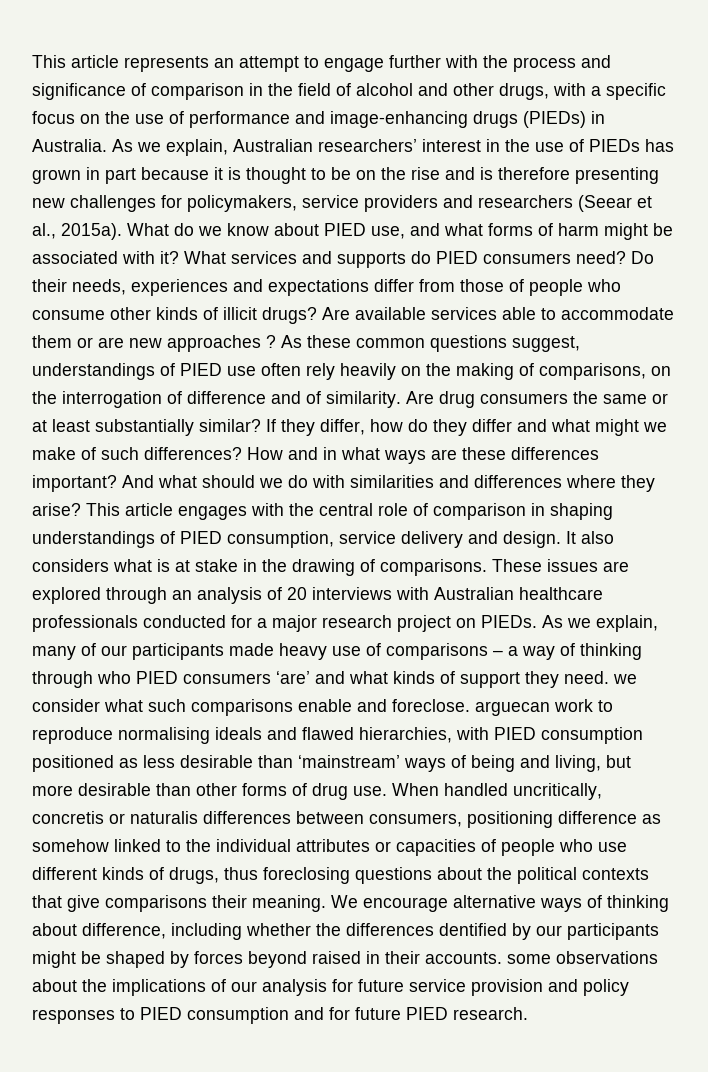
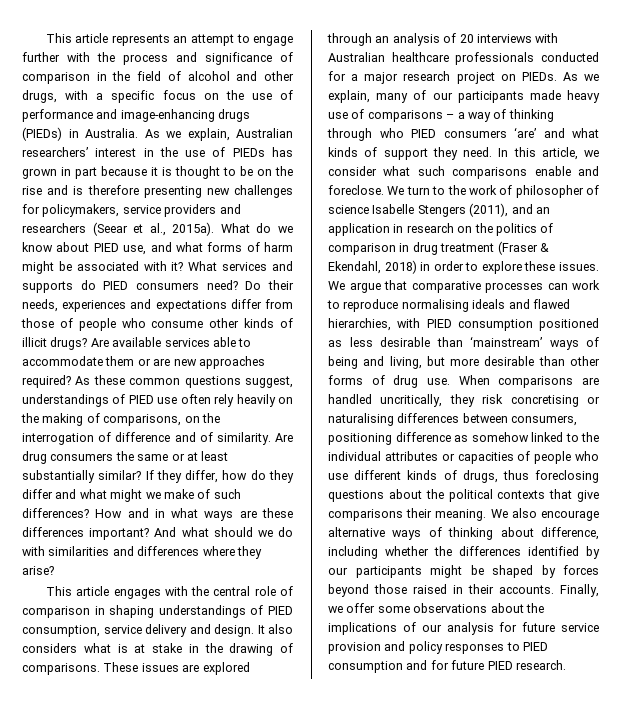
[266,335,276,348] ? -> [22,375,71,388] required?
(81, 509) none -> (54, 570) //
(609, 677) none -> [498,147,578,160] In this article,
[475,701,550,716] arguecan -> [387,185,599,198] [328,203,550,217] [328,223,554,236] [328,241,549,255] [328,260,599,274] [328,280,568,293] We turn to the work of philosopher of science Isabelle Stengers (2011), and an application in research on the politics of comparison in drug treatment (Fraser & Ekendahl, 2018) in order to explore these issues. We argue that comparative processes can
[444,783,602,800] [32,811,198,824] handled uncritically, concretis or naturalis -> [498,376,599,388] [328,394,600,407] [328,413,394,426] comparisons are handled uncritically, they risk concretising or naturalising
(358, 901) none -> [511,508,537,518] also
[439,923,507,936] dentified -> [528,546,579,556] identified
(307, 959) none -> [374,584,407,594] those
(502, 958) none -> [560,584,599,597] [328,603,376,613] Finally, we offer

